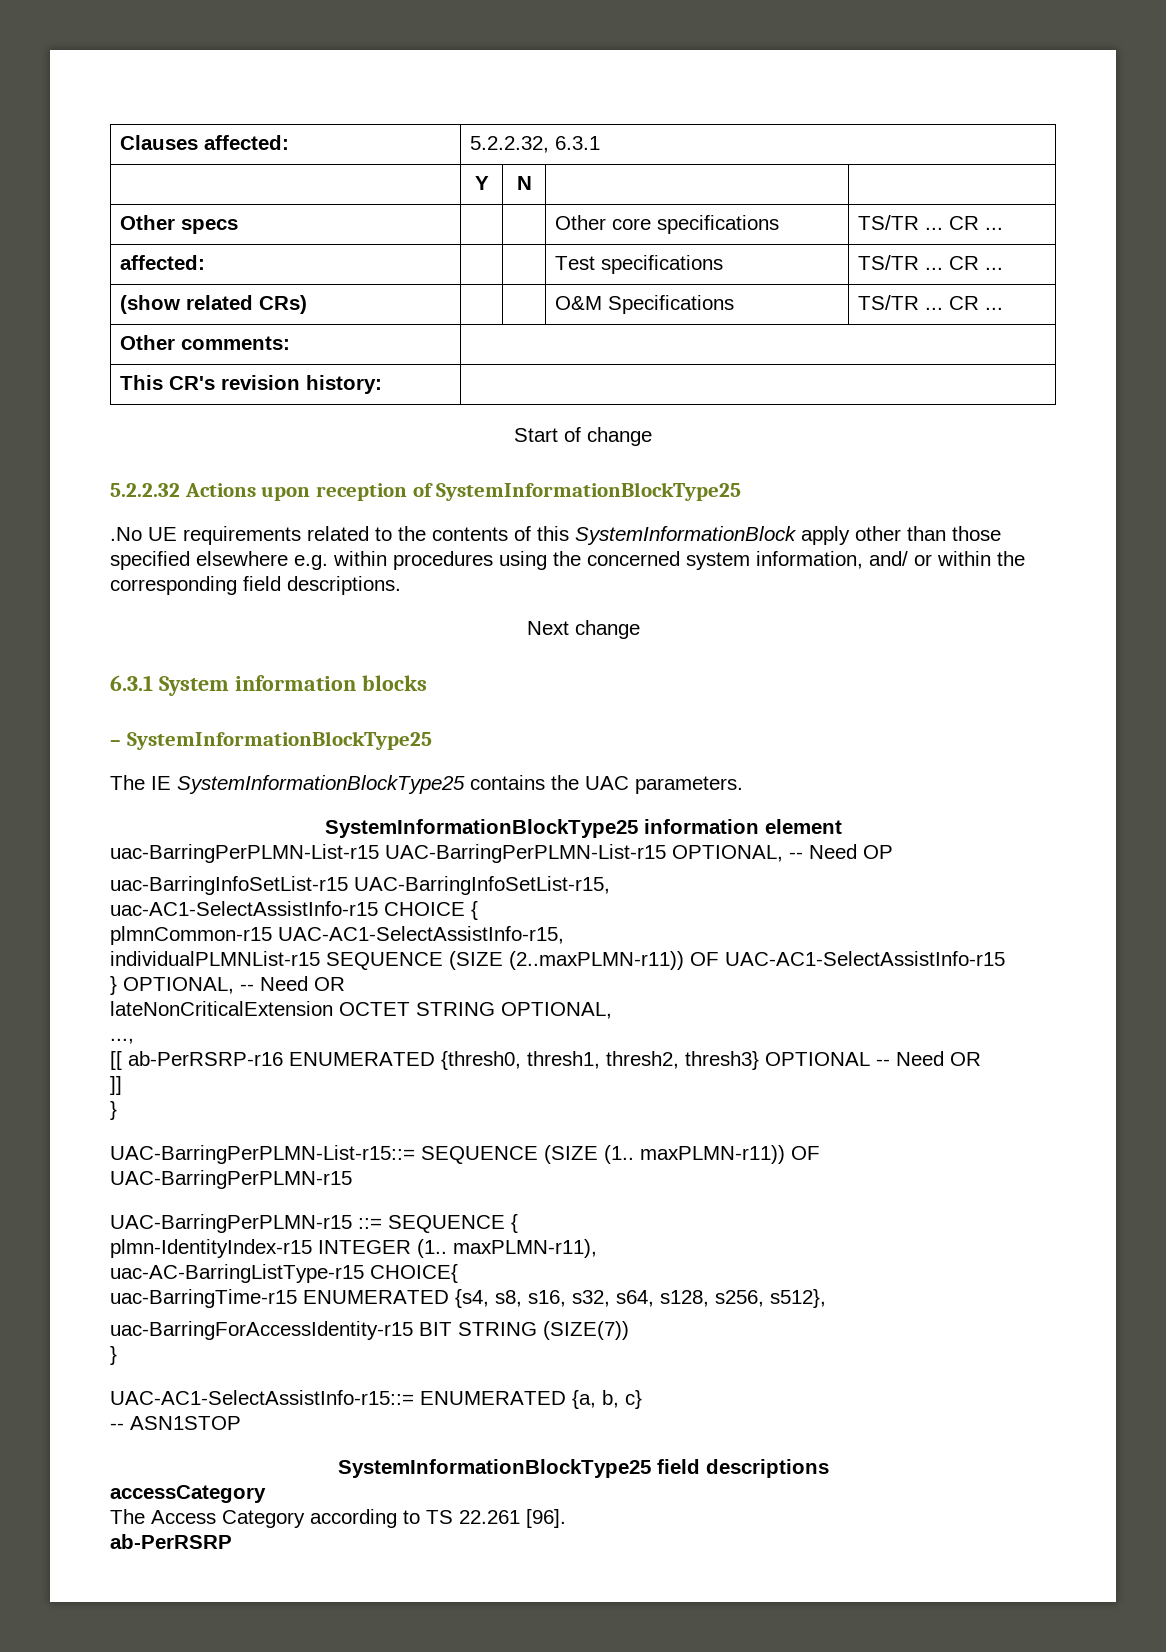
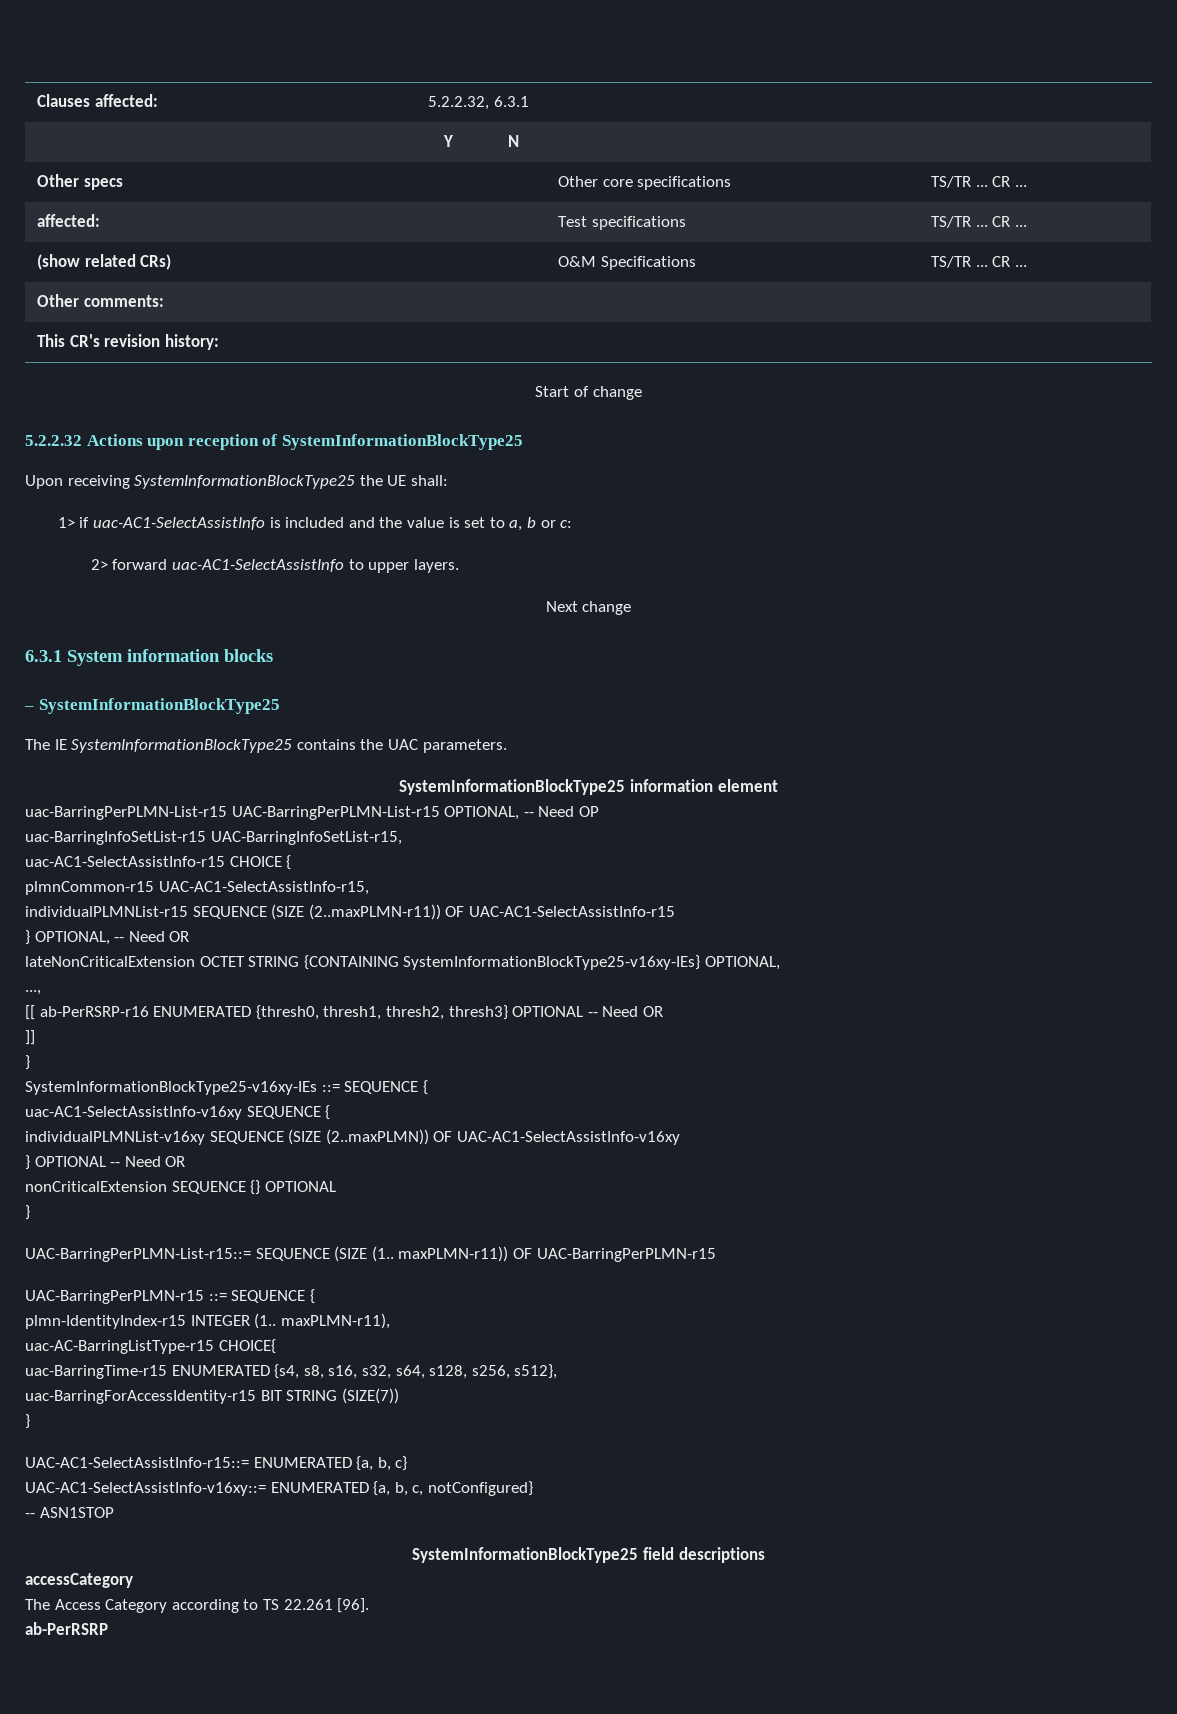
[110,526,1001,545] [110,551,1025,570] [110,576,401,595] .No UE requirements related to the contents of this SystemInformationBlock apply other than those specified elsewhere e.g. within procedures using the concerned system information, and/ or within the corresponding field descriptions. -> [25,475,448,489] [57,517,573,531] [90,559,459,573] Upon receiving SystemInformationBlockType25 the UE shall: // 1> if uac-AC1-SelectAssistInfo is included and the value is set to a, b or c: // 2> forward uac-AC1-SelectAssistInfo to upper layers.
(495, 1009) none -> [303,955,701,970] {CONTAINING SystemInformationBlockType25-v16xy-IEs}
(117, 1110) none -> [25,1080,428,1095] [25,1105,331,1120] [25,1129,680,1145] [25,1155,186,1170] [25,1180,336,1195] [25,1205,30,1220] // SystemInformationBlockType25-v16xy-IEs ::= SEQUENCE { // uac-AC1-SelectAssistInfo-v16xy SEQUENCE { // individualPLMNList-v16xy SEQUENCE (SIZE (2..maxPLMN)) OF UAC-AC1-SelectAssistInfo-v16xy // } OPTIONAL -- Need OR // nonCriticalExtension SEQUENCE {} OPTIONAL // }
(642, 1399) none -> [25,1481,533,1496] // UAC-AC1-SelectAssistInfo-v16xy::= ENUMERATED {a, b, c, notConfigured}

